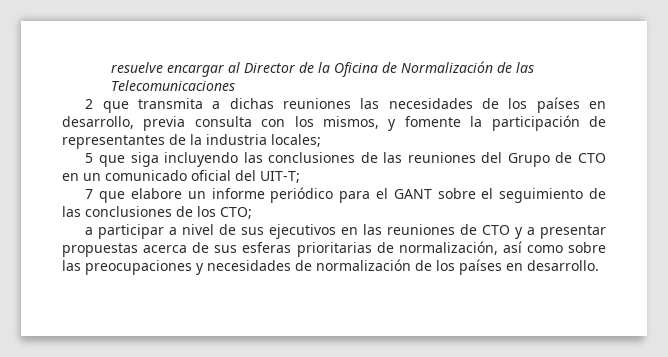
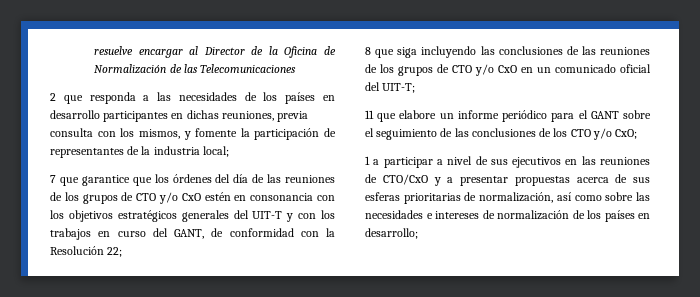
[138,98,352,109] transmita a dichas reuniones -> [89,92,150,104] responda a
[62,116,134,129] desarrollo, -> [50,110,274,122] desarrollo participantes en dichas reuniones,
[271,134,321,147] [85,153,94,163] locales; // 5 -> [202,146,229,157] [50,174,335,186] [50,192,335,204] [50,210,335,222] [50,228,335,240] [50,246,123,257] [365,47,371,55] local; // 7 que garantice que los órdenes del día de las reuniones de los grupos de CTO y/o CxO estén en consonancia con los objetivos estratégicos generales del UIT-T y con los trabajos en curso del GANT, de conformidad con la Resolución 22; // 8
[481,152,607,167] del Grupo de CTO -> [365,64,517,76] de los grupos de CTO y/o CxO
[85,189,94,199] 7 -> [365,110,374,119] 11
[220,207,252,219] CTO; // -> [570,128,638,140] [365,156,370,165] CTO y/o CxO; // 1
[482,225,511,235] CTO -> [382,174,428,185] CTO/CxO
[85,260,291,275] preocupaciones y necesidades -> [365,210,479,219] necesidades e intereses
[527,260,599,271] desarrollo. -> [365,228,418,239] desarrollo;

